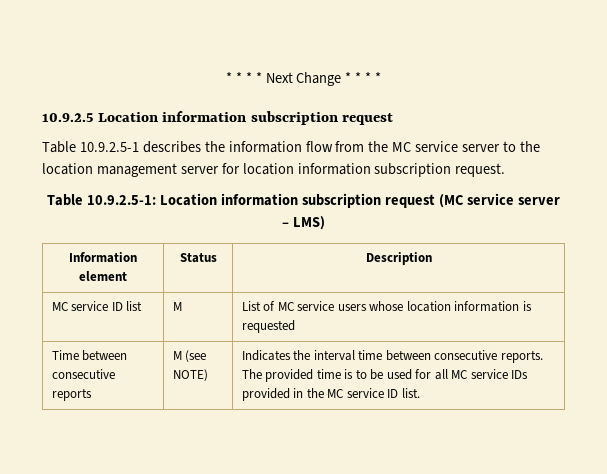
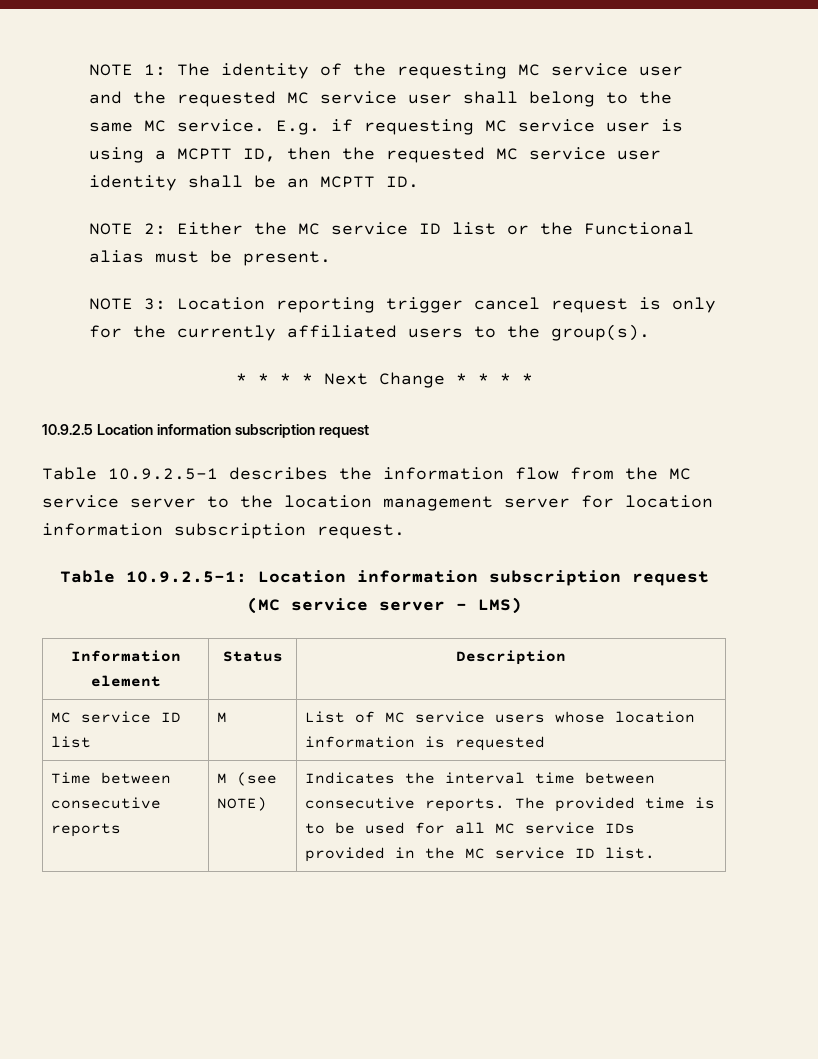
(225, 77) none -> [88,63,683,79] [88,91,672,107] [88,119,683,135] [88,147,661,163] [88,175,419,191] [88,222,694,235] [88,250,331,266] [88,297,716,313] [88,324,650,341] NOTE 1: The identity of the requesting MC service user and the requested MC service user shall belong to the same MC service. E.g. if requesting MC service user is using a MCPTT ID, then the requested MC service user identity shall be an MCPTT ID. // NOTE 2: Either the MC service ID list or the Functional alias must be present. // NOTE 3: Location reporting trigger cancel request is only for the currently affiliated users to the group(s). //

